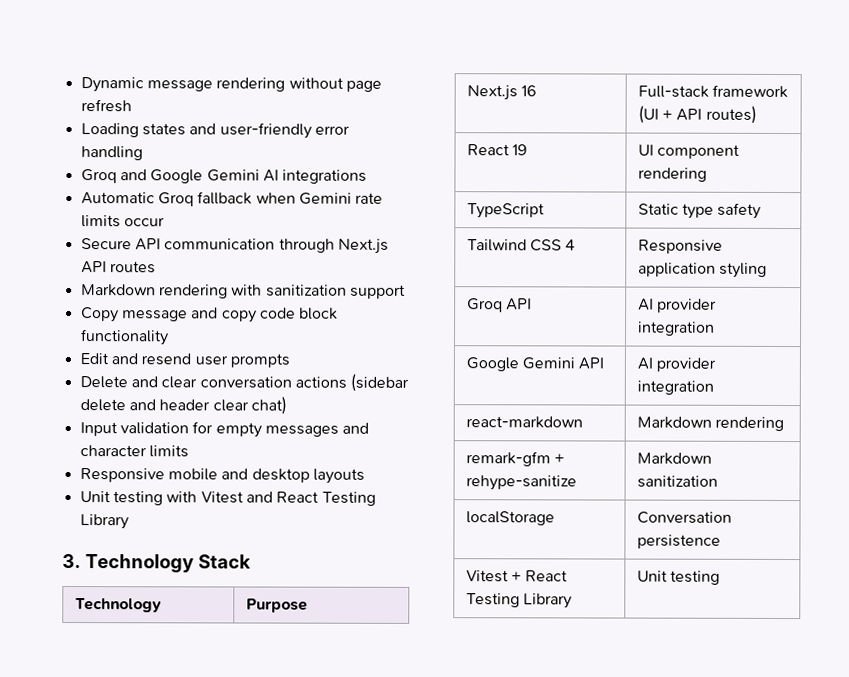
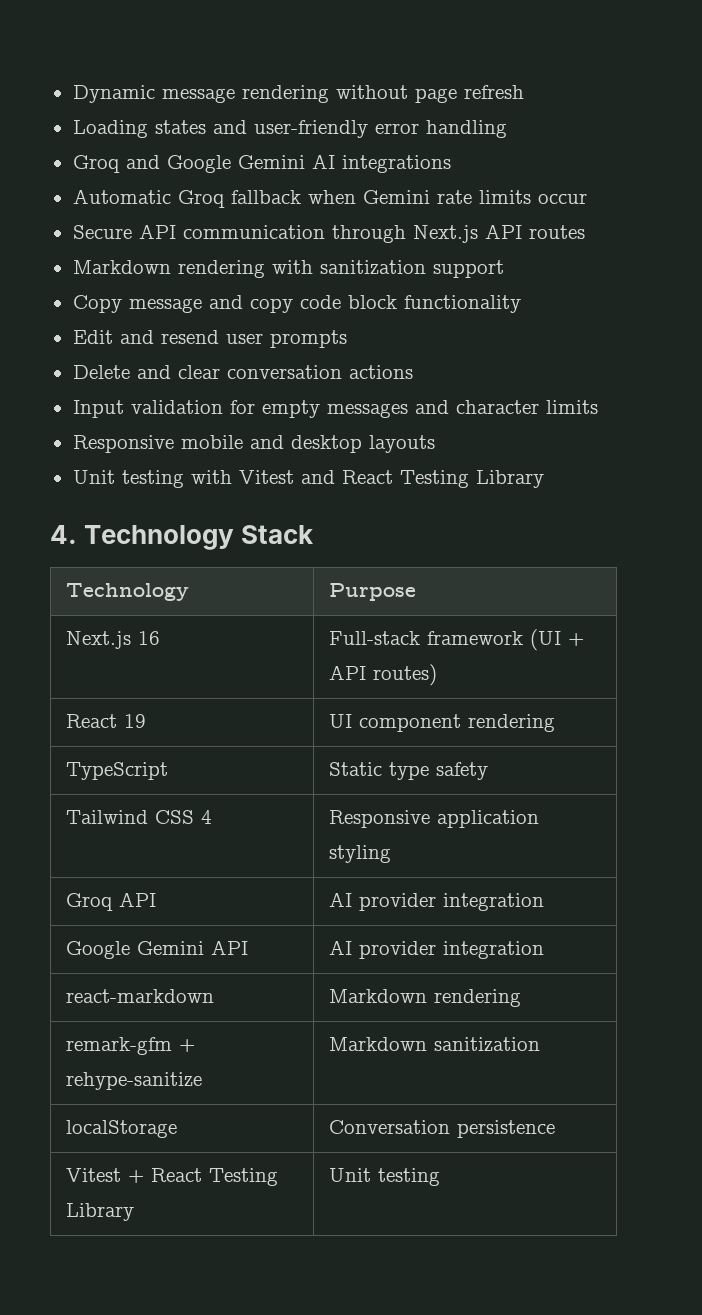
[350,373,410,392] [79,396,287,415] (sidebar delete and header clear chat) -> (413, 372) none
[62,553,81,569] 3. -> [50,525,77,544] 4.

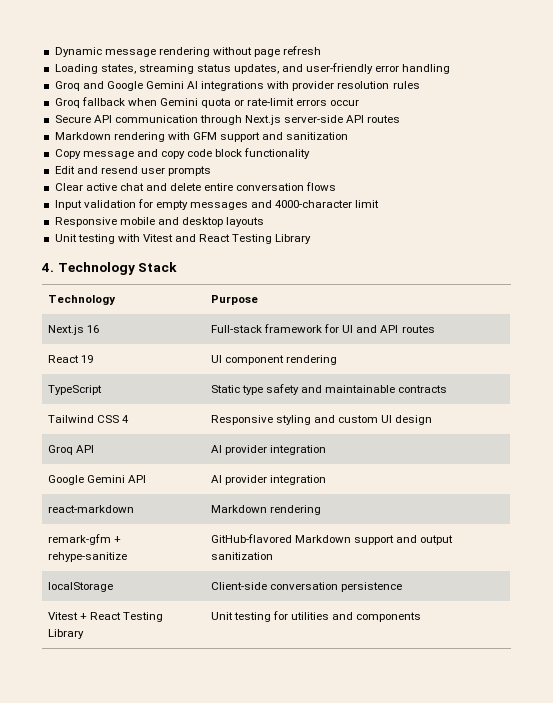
[154,120,206,134] states -> [100,64,280,74] states, streaming status updates,
[72,189,531,208] // Automatic Groq fallback when Gemini rate limits -> [267,81,420,91] [54,97,328,108] with provider resolution rules // Groq fallback when Gemini quota or rate-limit errors
(478, 234) none -> [284,115,344,123] server-side
[319,260,504,278] sanitization support -> [192,132,349,142] GFM support and sanitization
[72,365,413,379] Delete and clear conversation actions -> [54,182,337,191] Clear active chat and delete entire conversation flows
[455,400,598,414] character limits -> [275,200,380,208] 4000-character limit
[529,629,584,651] [328,664,437,686] (UI + API routes) -> [324,324,435,333] for UI and API routes
(488, 771) none -> [301,385,448,393] and maintainable contracts
[436,810,539,828] application -> (273, 420) none
(391, 854) none -> [314,415,433,425] and custom UI design
[328,1037,427,1051] Markdown -> [210,534,454,545] GitHub-flavored Markdown support and output
[328,1120,450,1134] Conversation -> [210,582,338,590] Client-side conversation
(440, 1177) none -> [273,611,422,622] for utilities and components

